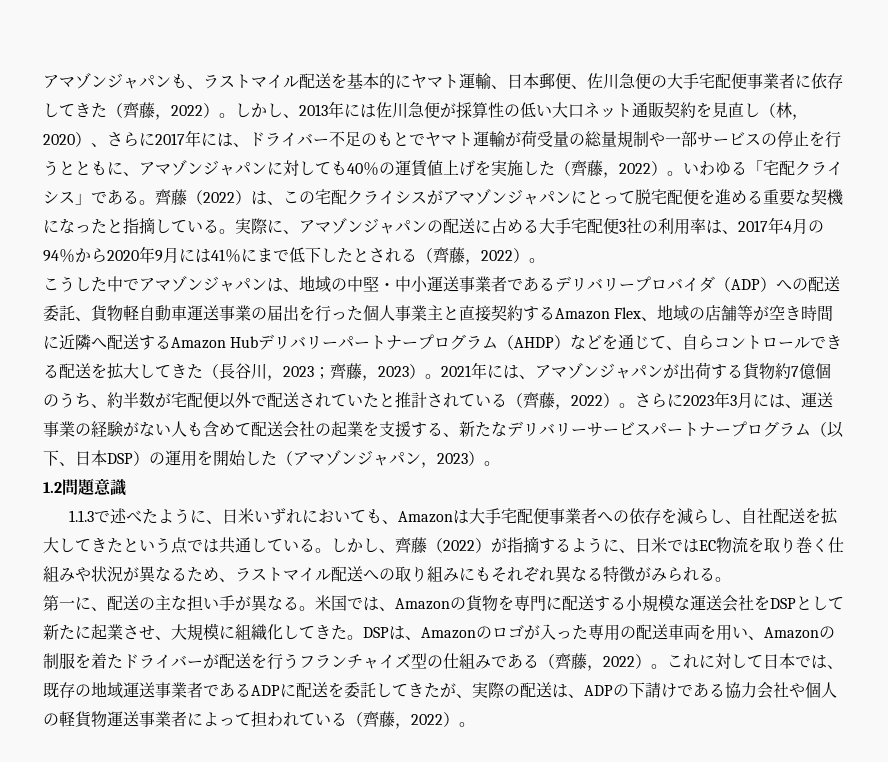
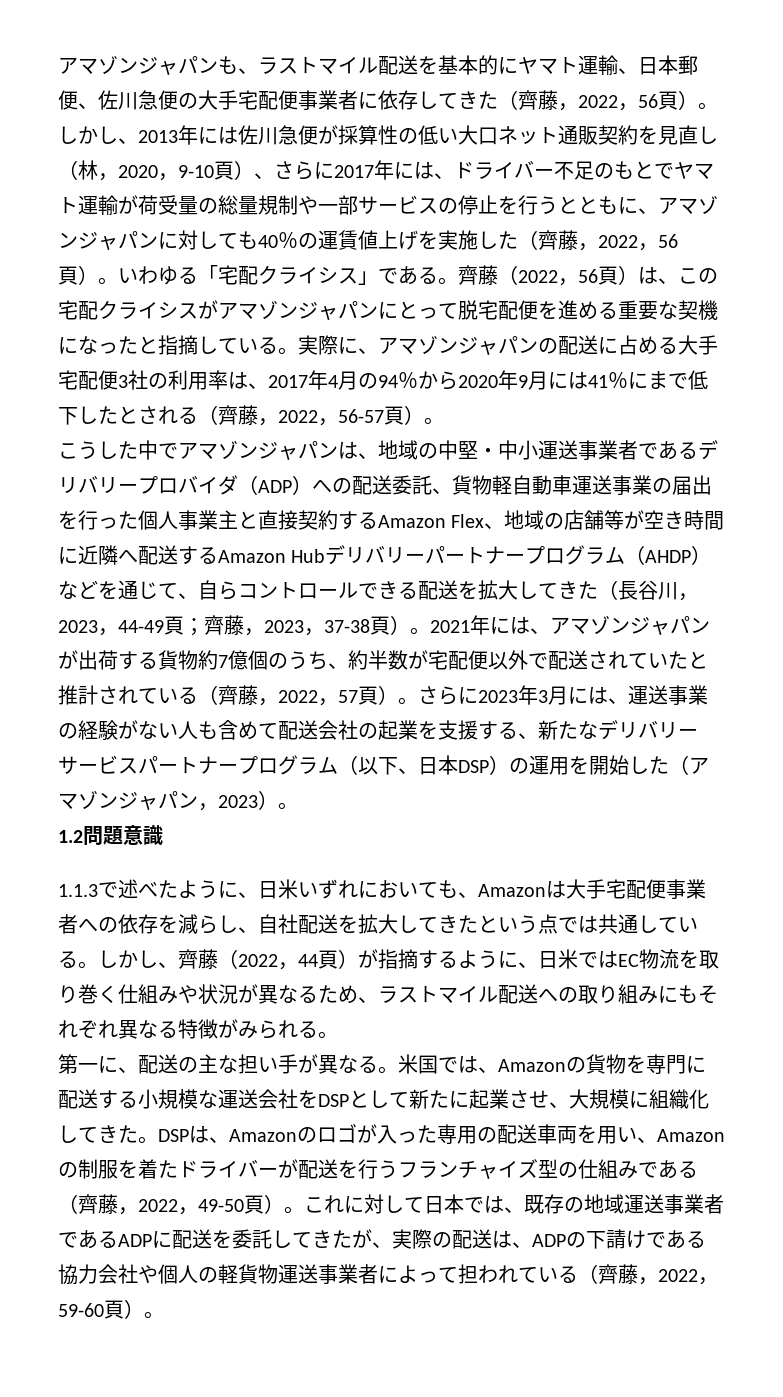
(203, 110) none -> [618,91,678,111] ，56頁
(75, 139) none -> [158,161,234,181] ，9-10頁
(651, 168) none -> [638,234,678,251] [58,266,78,285] ，56頁
(235, 197) none -> [558,266,618,286] ，56頁
(513, 255) none -> [318,406,404,426] ，56-57頁
(314, 371) none -> [98,616,184,636] ，44-49頁
(409, 371) none -> [304,616,390,636] ，37-38頁
(603, 400) none -> [318,686,378,706] ，57頁
(475, 545) none -> [278,950,338,970] ，44頁
(635, 661) none -> [178,1195,264,1215] ，49-50頁
(443, 719) none -> [698,1277,718,1285] [58,1300,124,1319] ，59-60頁

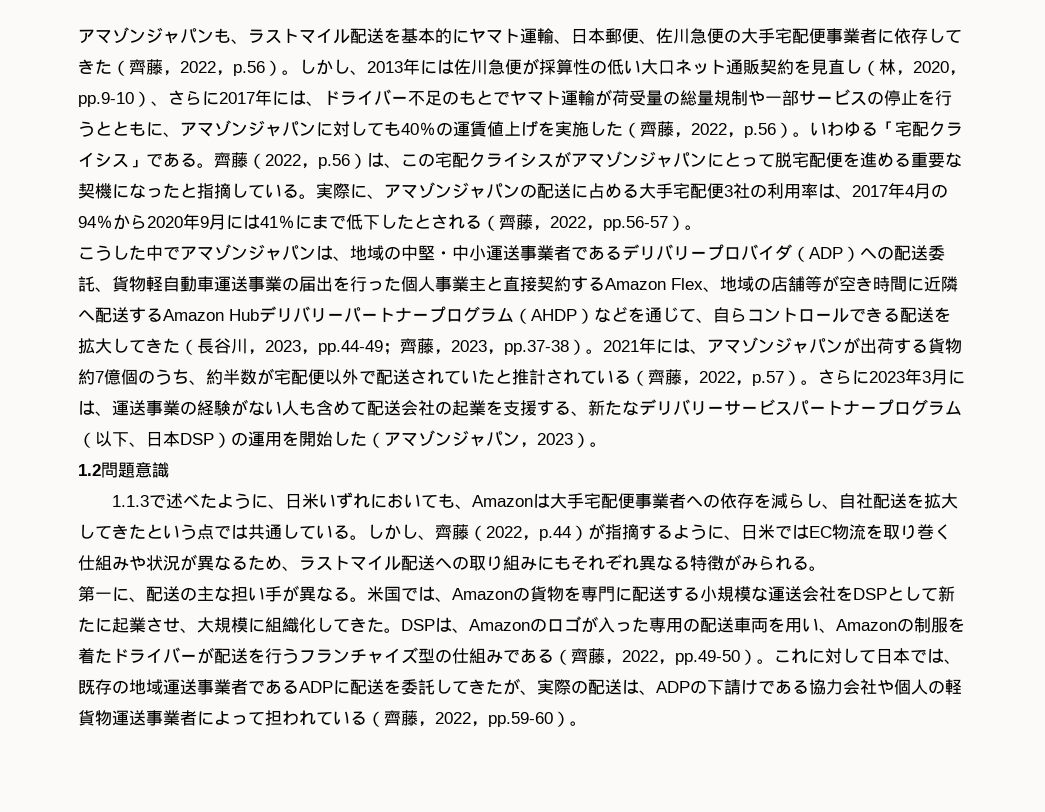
[638,91,678,110] 56頁 -> [233,61,265,76] p.56
[178,161,234,180] 9-10頁 -> [78,92,134,107] pp.9-10
[658,234,678,248] [58,266,78,285] 56頁 -> [744,123,776,138] p.56
[578,266,618,285] 56頁 -> [318,154,350,169] p.56
[338,406,404,425] 56-57頁 -> [603,216,668,231] pp.56-57
[118,616,184,635] 44-49頁 -> [318,340,383,355] pp.44-49
[324,616,390,635] 37-38頁 -> [504,340,569,355] pp.37-38
[338,686,378,705] 57頁 -> [752,371,784,386] p.57
[298,950,338,969] 44頁 -> [539,526,571,541] p.44
[198,1195,264,1214] 49-50頁 -> [675,650,740,665] pp.49-50
[58,1300,124,1319] 59-60頁 -> [488,712,553,727] pp.59-60

